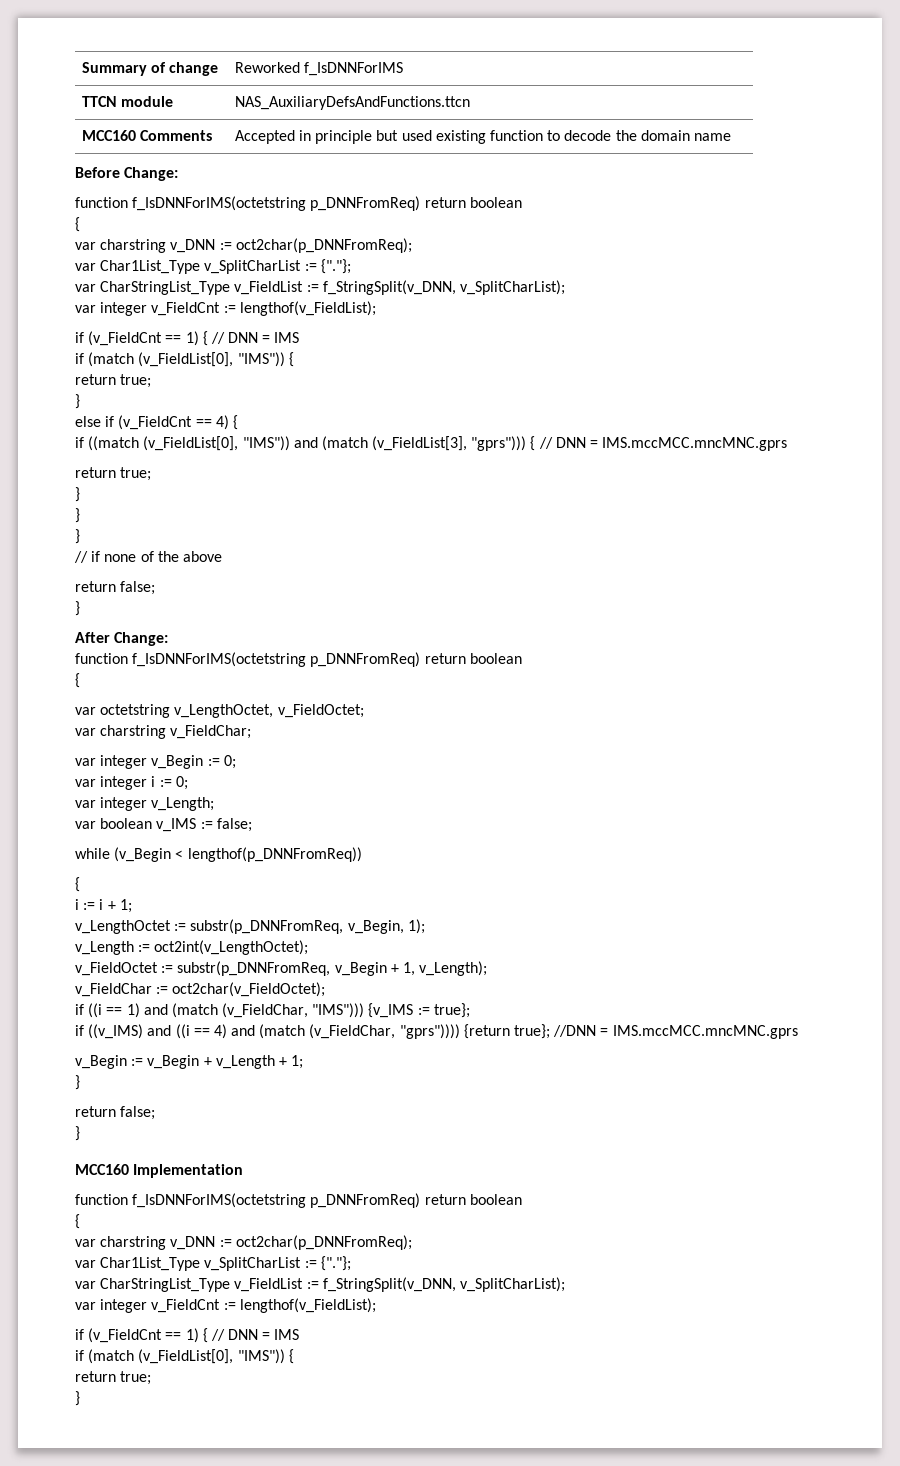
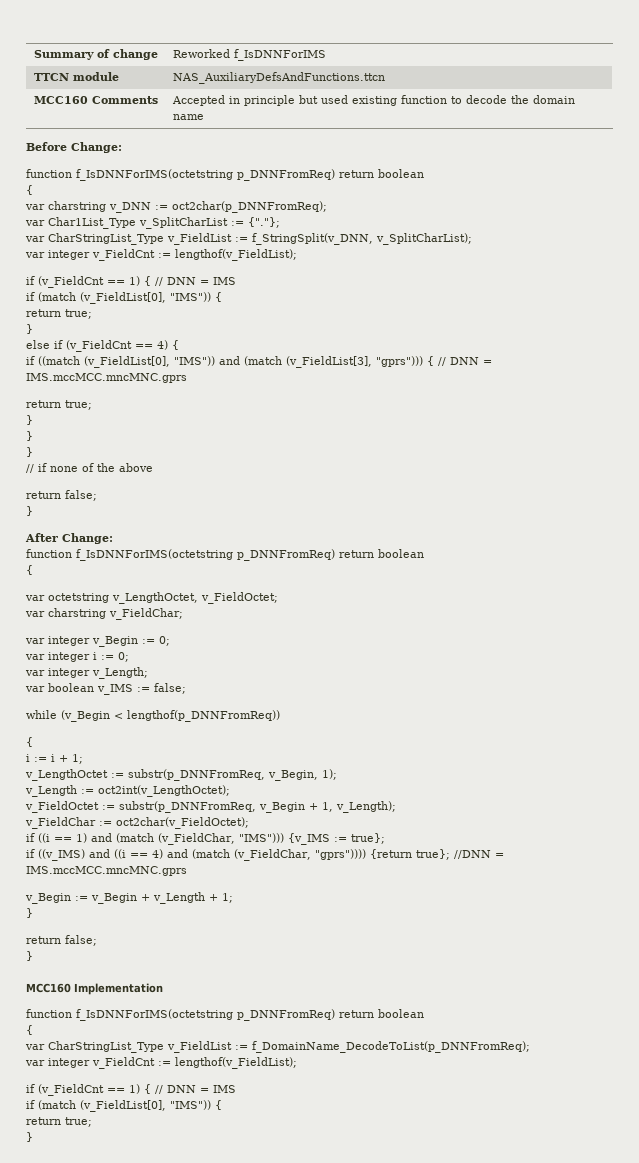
[75,1235,412,1250] [75,1256,351,1271] [75,1277,565,1292] // var charstring v_DNN := oct2char(p_DNNFromReq); // var Char1List_Type v_SplitCharList := {"."}; // var CharStringList_Type v_FieldList := f_StringSplit(v_DNN, v_SplitCharList); -> [25,1041,530,1053] // var CharStringList_Type v_FieldList := f_DomainName_DecodeToList(p_DNNFromReq);

